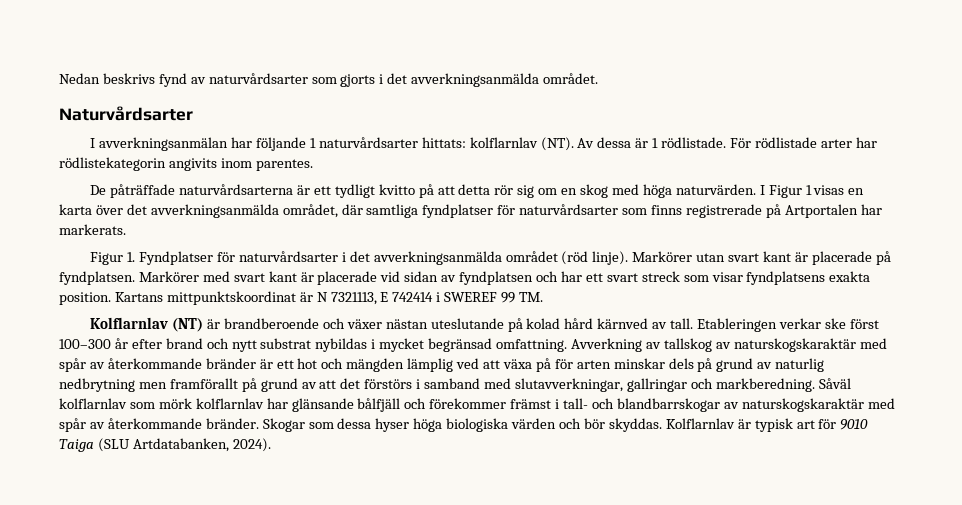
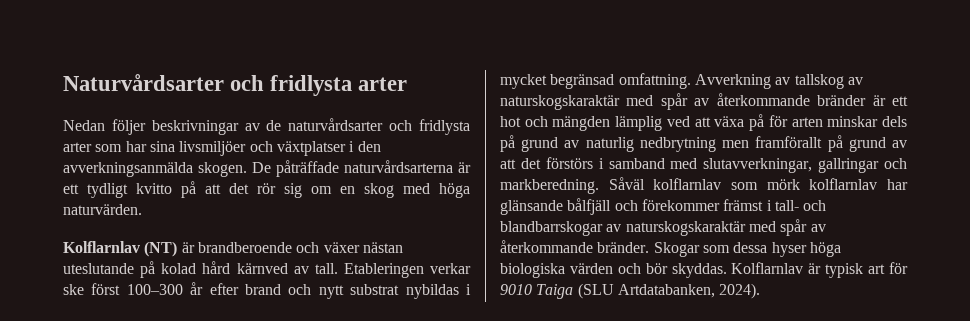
[59,73,599,87] [59,106,193,121] [90,137,877,151] [59,157,313,171] Nedan beskrivs fynd av naturvårdsarter som gjorts i det avverkningsanmälda området. // Naturvårdsarter // I avverkningsanmälan har följande 1 naturvårdsarter hittats: kolflarnlav (NT). Av dessa är 1 rödlistade. För rödlistade arter har rödlistekategorin angivits inom parentes. // -> [63,74,408,96] [63,118,470,135] [63,141,381,156] [63,162,247,177] Naturvårdsarter och fridlysta arter // Nedan följer beskrivningar av de naturvårdsarter och fridlysta arter som har sina livsmiljöer och växtplatser i den avverkningsanmälda skogen.
[458,184,491,195] detta -> [229,183,249,194] det
[759,185,865,198] [59,204,882,218] [59,224,126,235] [90,251,891,265] [59,271,871,285] [59,291,544,305] I Figur 1 visas en karta över det avverkningsanmälda området, där samtliga fyndplatser för naturvårdsarter som finns registrerade på Artportalen har markerats. // Figur 1. Fyndplatser för naturvårdsarter i det avverkningsanmälda området (röd linje). Markörer utan svart kant är placerade på fyndplatsen. Markörer med svart kant är placerade vid sidan av fyndplatsen och har ett svart streck som visar fyndplatsens exakta position. Kartans mittpunktskoordinat är N 7321113, E 742414 i SWEREF 99 TM. -> (142, 209) none

